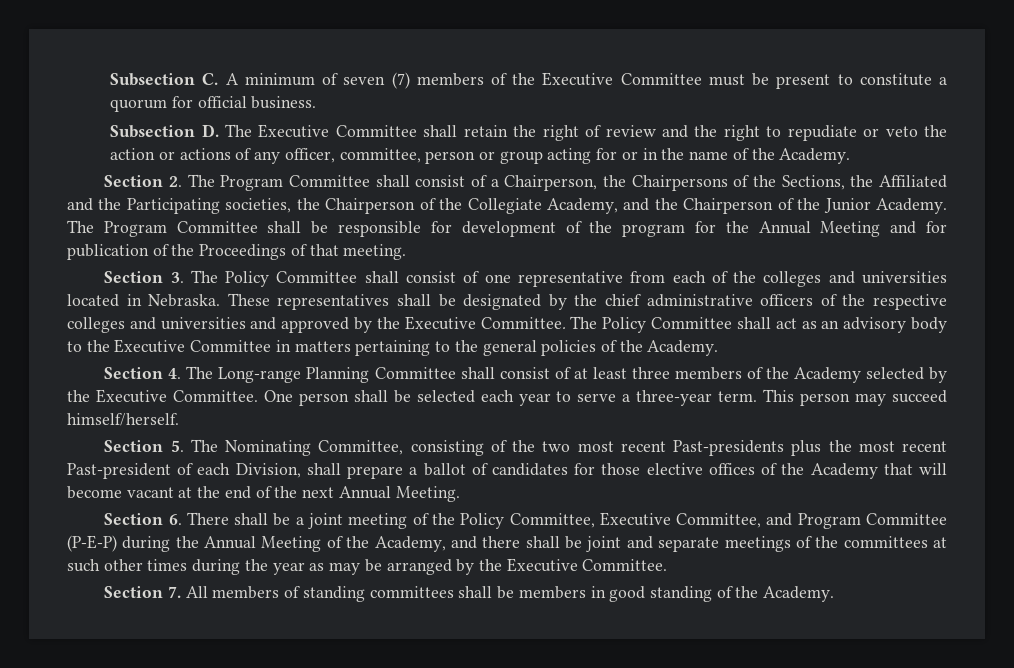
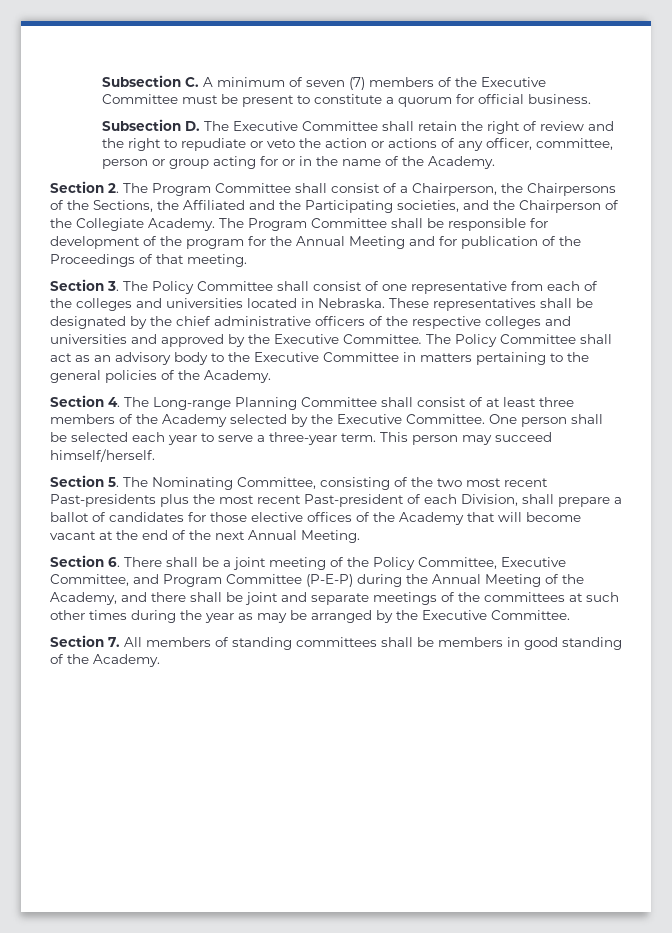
(292, 205) none -> [463,200,489,210] and
[546,198,871,214] Academy, and the Chairperson of the Junior -> (144, 224) none

